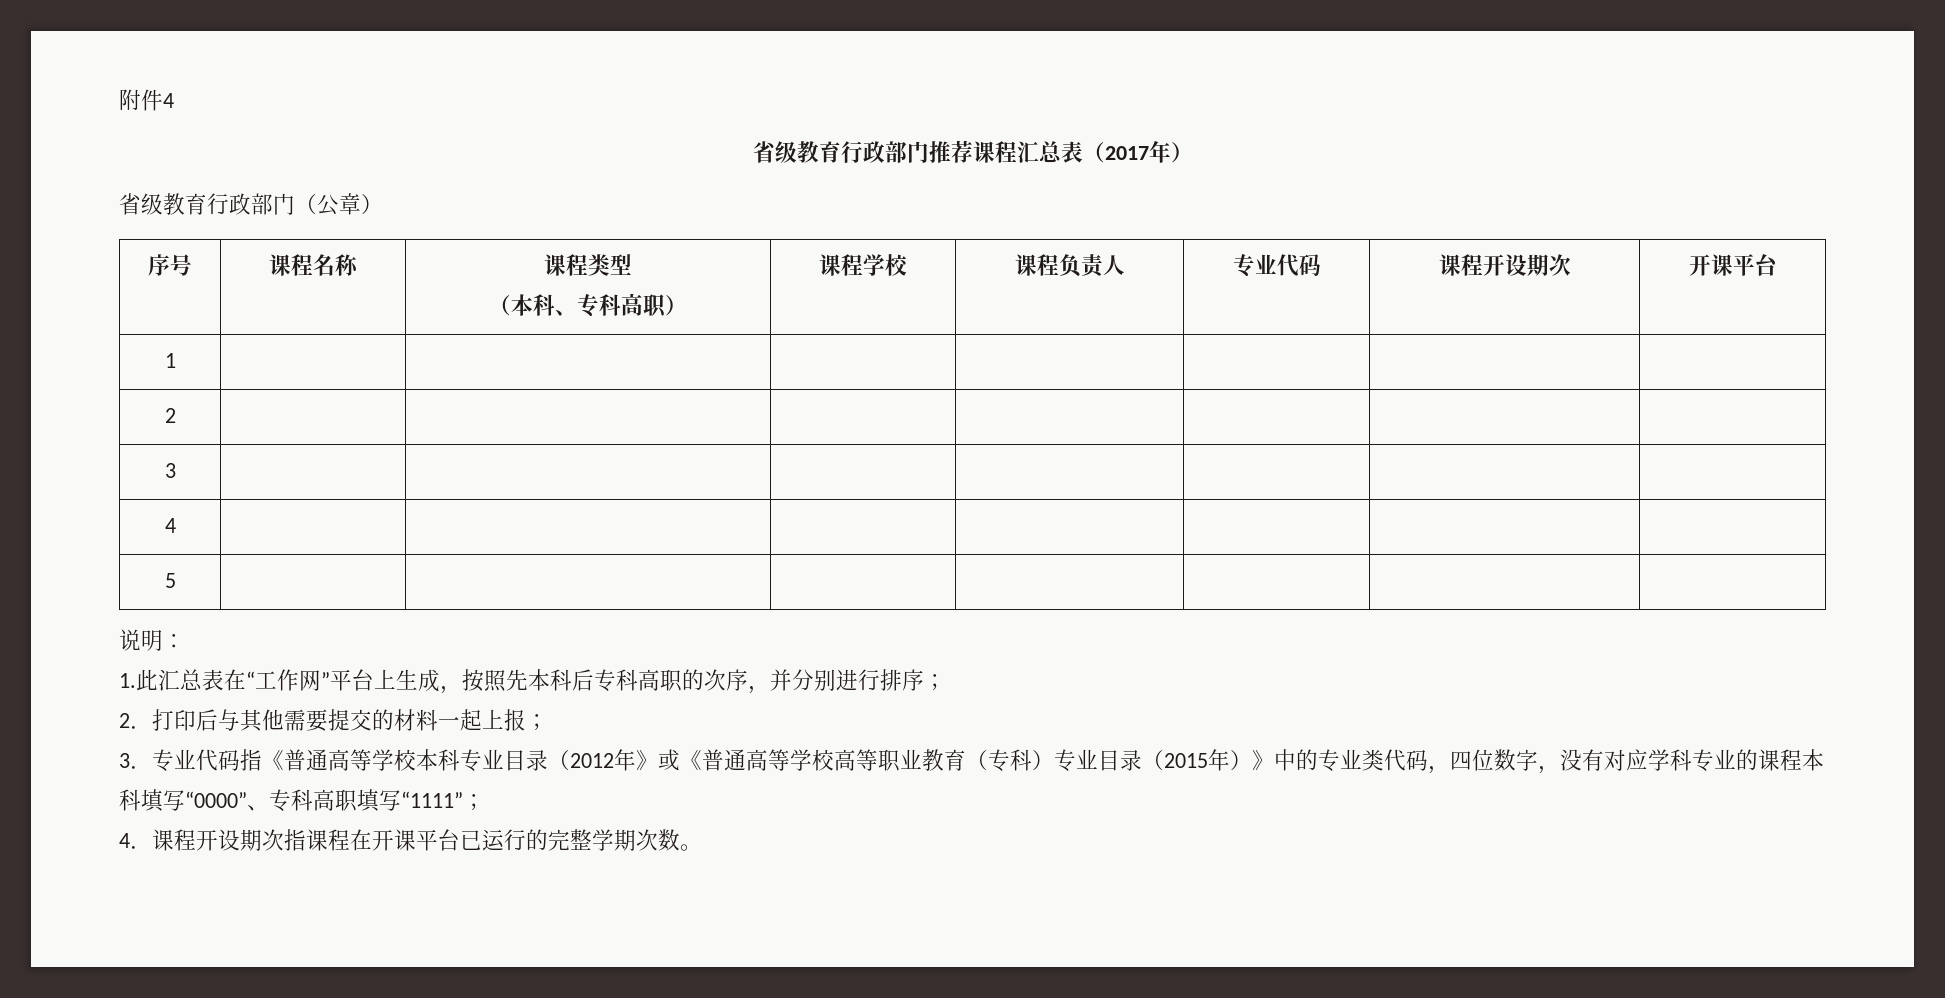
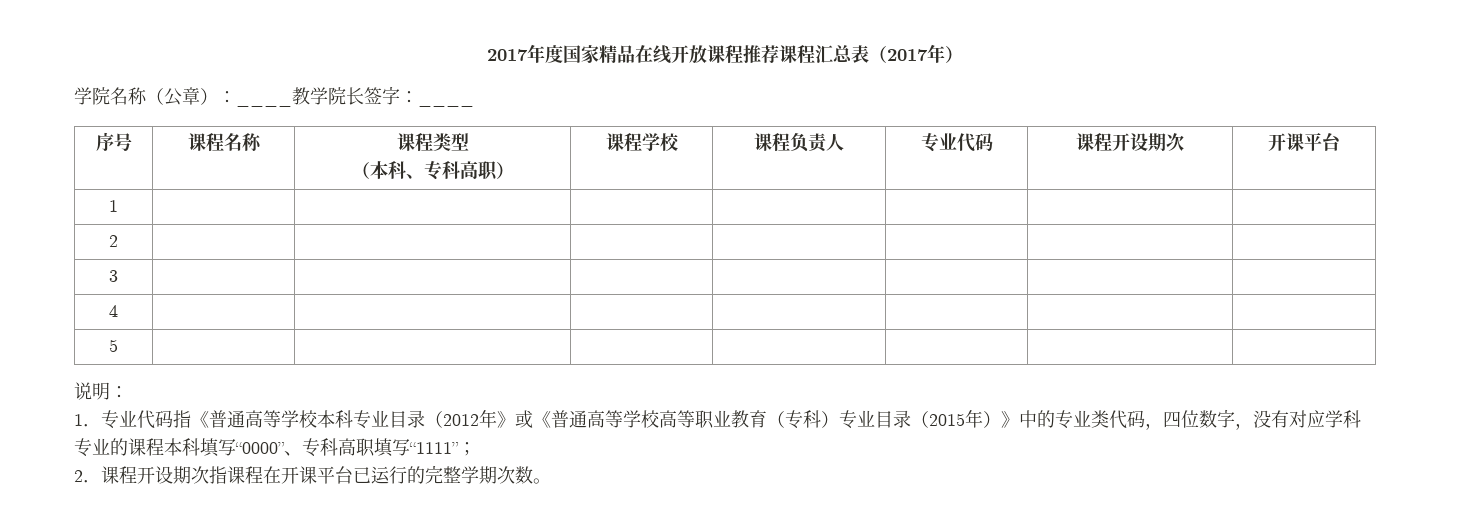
[119,89,174,111] [752,141,929,163] 附件4 // 省级教育行政部门 -> [487,44,743,64] 2017年度国家精品在线开放课程
[119,193,383,216] 省级教育行政部门（公章） -> [74,87,236,106] [236,86,418,107] [418,103,474,107] 学院名称（公章）：____教学院长签字：____
[119,669,946,694] [119,709,548,732] [119,753,130,768] 1.此汇总表在“工作网”平台上生成，按照先本科后专科高职的次序，并分别进行排序； // 2．打印后与其他需要提交的材料一起上报； // 3 -> [74,414,83,426] 1
[119,833,130,848] 4 -> [74,470,83,482] 2

